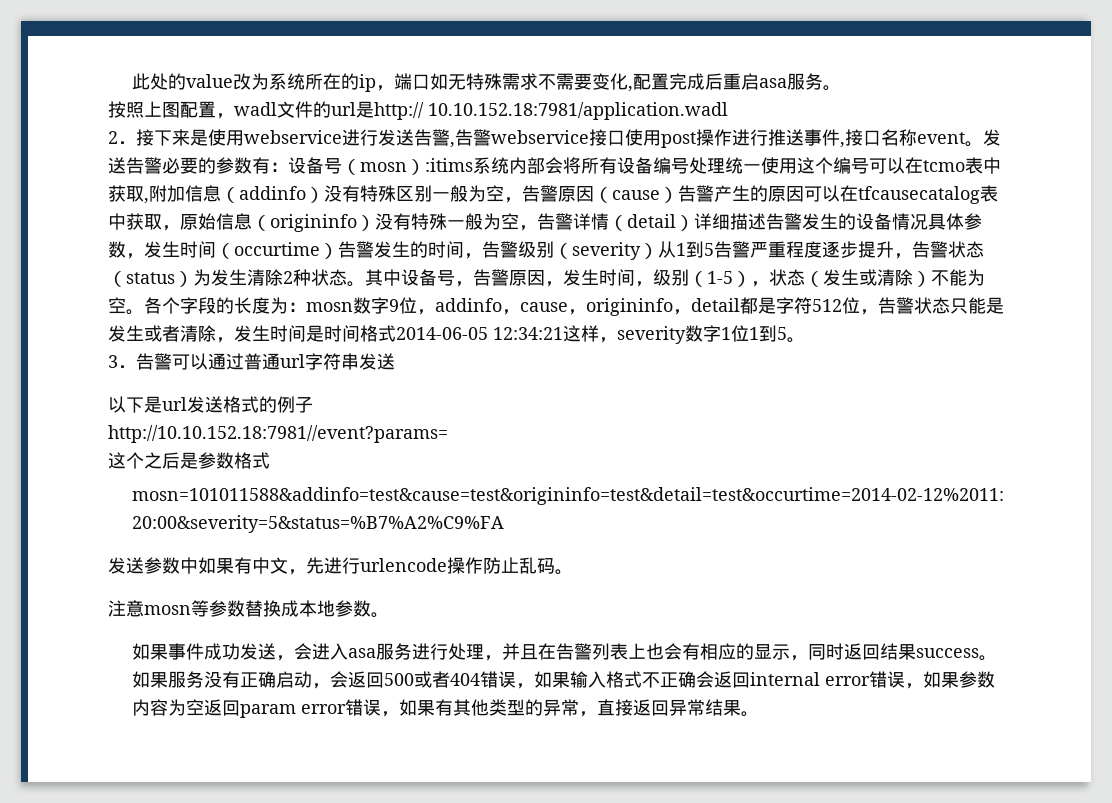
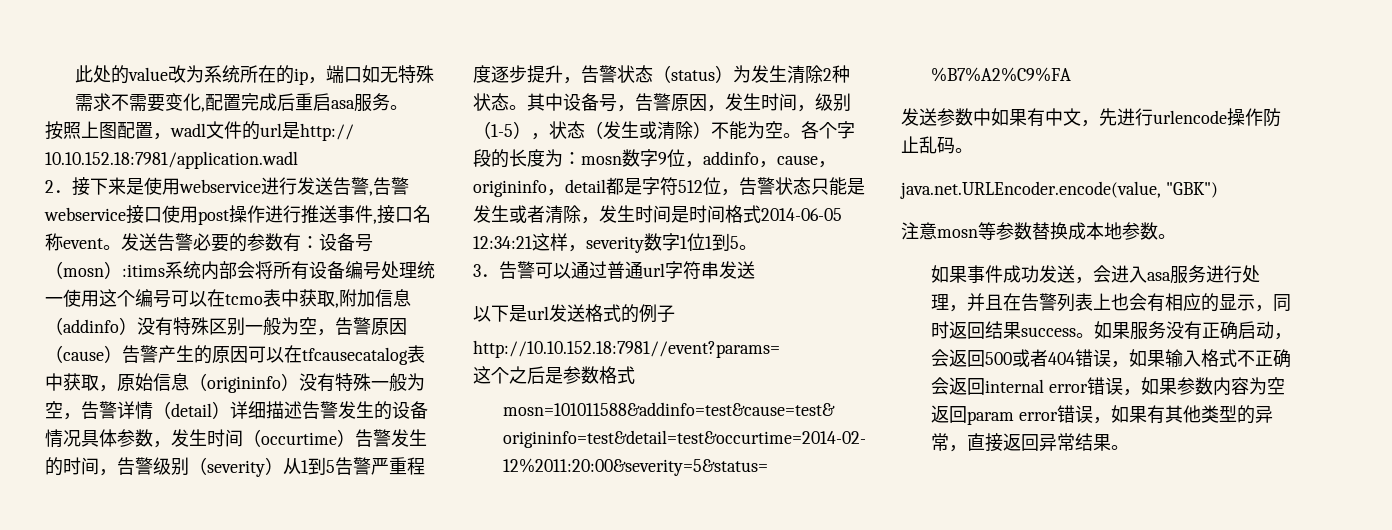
(573, 572) none -> [900,181,1218,199] // java.net.URLEncoder.encode(value, "GBK")

